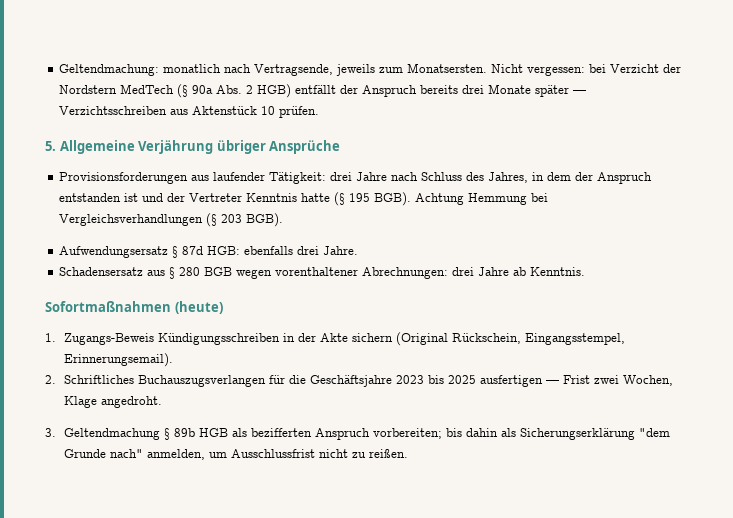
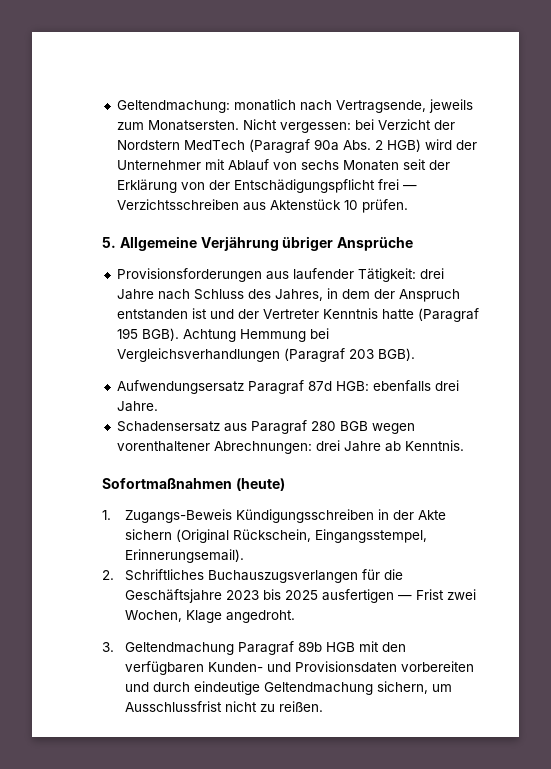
[177,84,189,98] (§ -> [248,139,310,153] (Paragraf
[295,84,570,97] entfällt der Anspruch bereits drei Monate später -> [424,139,477,150] [116,159,450,171] [116,179,399,193] wird der Unternehmer mit Ablauf von sechs Monaten seit der Erklärung von der Entschädigungspflicht frei
[334,192,346,206] (§ -> [417,308,479,322] (Paragraf
[206,213,218,227] (§ -> [283,348,345,362] (Paragraf
[172,246,179,258] § -> [247,380,304,394] Paragraf
[169,267,176,279] § -> [250,420,307,434] Paragraf
[163,428,170,440] § -> [238,641,295,655] Paragraf
[231,428,670,440] [63,449,205,460] als bezifferten Anspruch vorbereiten; bis dahin als Sicherungserklärung "dem Grunde nach" anmelden, -> [359,641,407,652] [125,661,475,675] [125,681,429,695] mit den verfügbaren Kunden- und Provisionsdaten vorbereiten und durch eindeutige Geltendmachung sichern,

